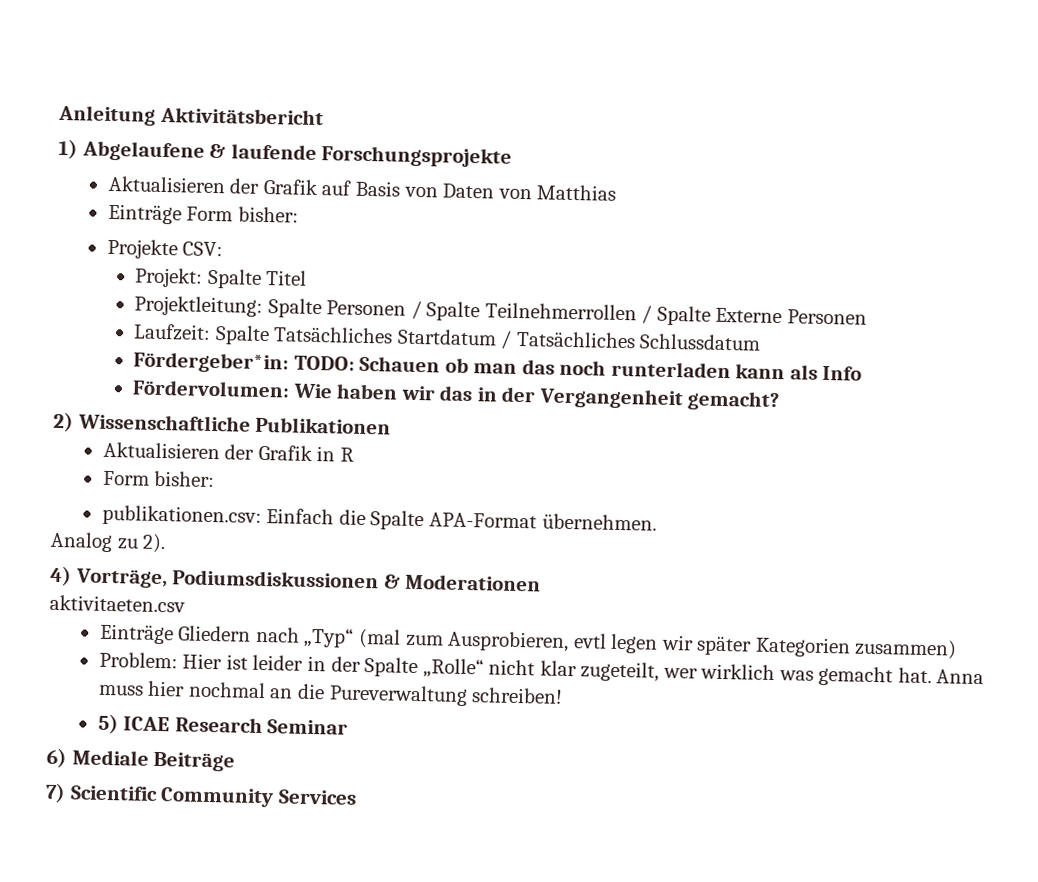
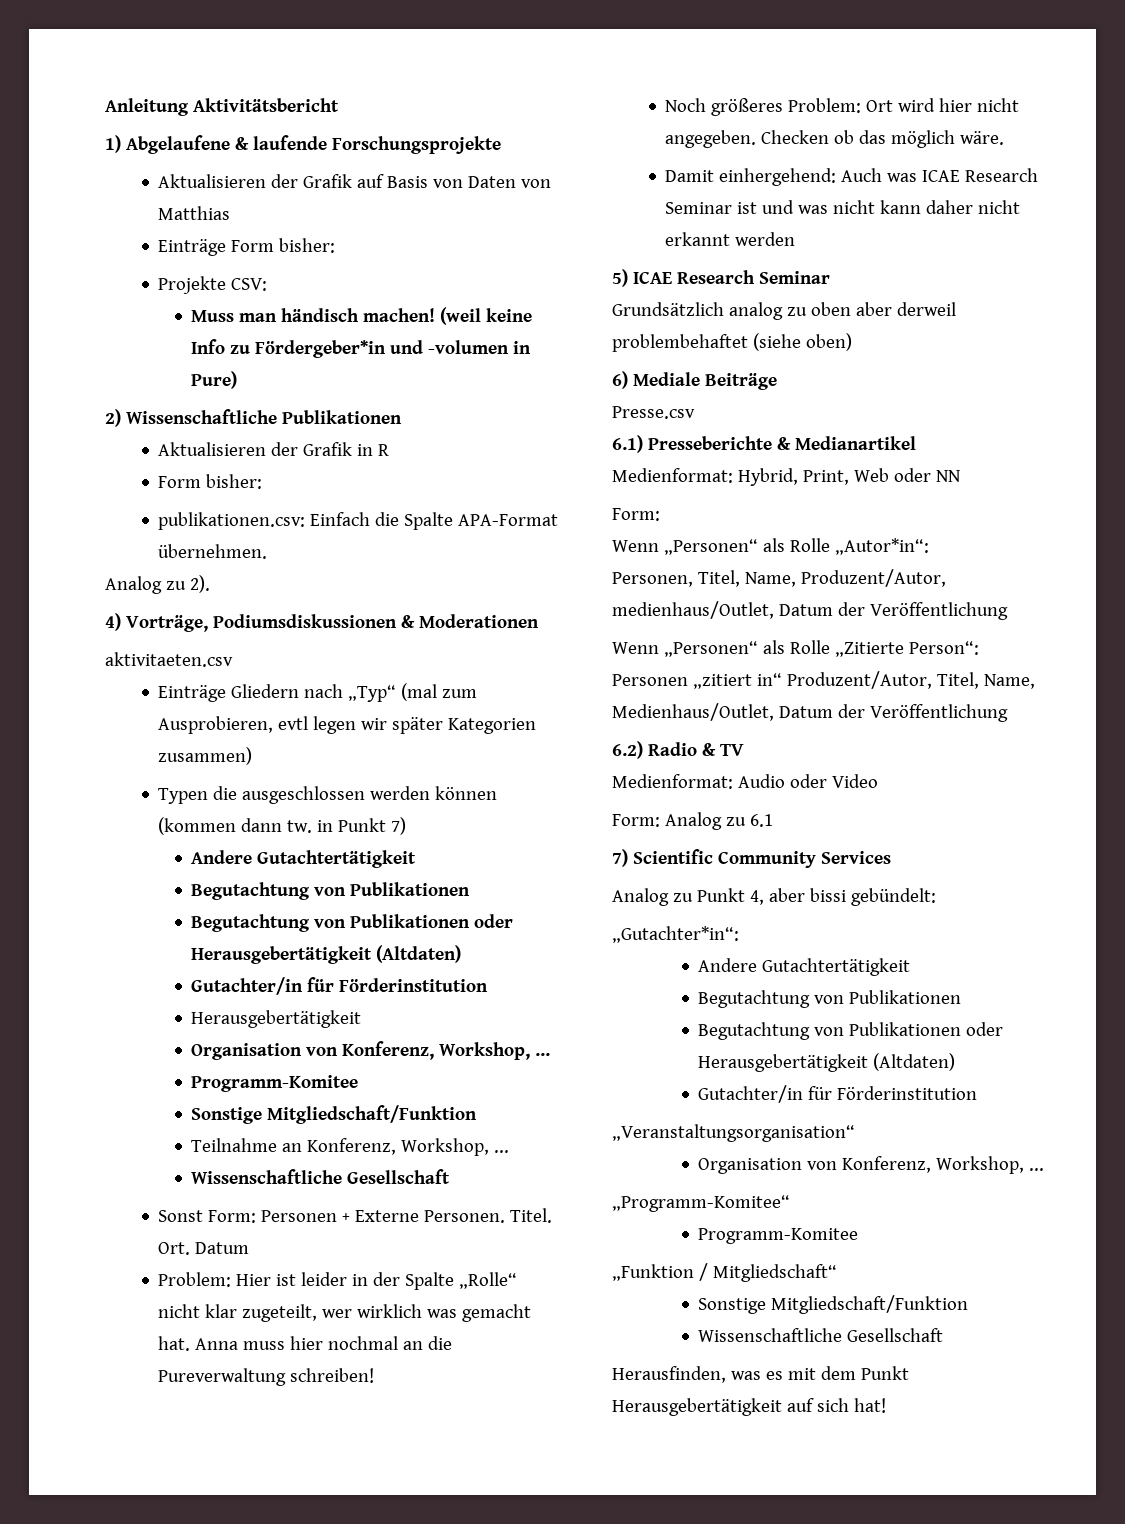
[134,267,308,289] [134,295,867,326] [133,323,762,351] [133,351,863,381] [132,379,781,412] Projekt: Spalte Titel // Projektleitung: Spalte Personen / Spalte Teilnehmerrollen / Spalte Externe Personen // Laufzeit: Spalte Tatsächliches Startdatum / Tatsächliches Schlussdatum // Fördergeber*in: TODO: Schauen ob man das noch runterladen kann als Info // Fördervolumen: Wie haben wir das in der Vergangenheit gemacht? -> [191,307,533,325] [191,339,532,358] [191,371,238,389] Muss man händisch machen! (weil keine Info zu Fördergeber*in und -volumen in Pure)
(958, 649) none -> [158,786,498,804] [158,817,407,835] [191,850,417,868] [191,882,471,900] [191,914,514,932] [191,945,462,964] [191,977,489,995] [191,1010,362,1028] [191,1041,551,1060] [191,1075,359,1092] [191,1105,478,1124] [191,1138,510,1156] [191,1169,451,1184] [158,1208,553,1223] [158,1242,250,1255] // Typen die ausgeschlossen werden können (kommen dann tw. in Punkt 7) // Andere Gutachtertätigkeit // Begutachtung von Publikationen // Begutachtung von Publikationen oder Herausgebertätigkeit (Altdaten) // Gutachter/in für Förderinstitution // Herausgebertätigkeit // Organisation von Konferenz, Workshop, ... // Programm-Komitee // Sonstige Mitgliedschaft/Funktion // Teilnahme an Konferenz, Workshop, ... // Wissenschaftliche Gesellschaft // Sonst Form: Personen + Externe Personen. Titel. Ort. Datum
[97,713,349,735] [46,747,236,772] [45,782,357,808] 5) ICAE Research Seminar // 6) Mediale Beiträge // 7) Scientific Community Services -> [665,98,1020,116] [665,130,1005,148] [665,168,1039,186] [665,200,1021,214] [665,232,796,246] [612,269,830,287] [612,302,956,320] [612,333,852,352] [612,371,777,390] [612,406,695,419] [612,435,916,453] [612,468,960,486] [612,508,660,521] [612,538,929,555] [612,569,946,587] [612,601,1008,620] [612,640,979,657] [612,671,1035,689] [612,703,1008,722] [612,741,744,759] [612,774,878,789] [612,812,773,830] [612,849,891,868] [612,888,936,906] [612,926,739,943] [698,958,911,976] [698,990,962,1008] [698,1022,1004,1040] [698,1053,956,1072] [698,1085,978,1103] [612,1124,855,1142] [698,1156,1045,1174] [612,1195,790,1212] [698,1228,859,1244] [612,1263,837,1282] [698,1295,969,1314] [698,1328,944,1342] [612,1366,909,1383] [612,1398,886,1416] Noch größeres Problem: Ort wird hier nicht angegeben. Checken ob das möglich wäre. // Damit einhergehend: Auch was ICAE Research Seminar ist und was nicht kann daher nicht erkannt werden // 5) ICAE Research Seminar // Grundsätzlich analog zu oben aber derweil problembehaftet (siehe oben) // 6) Mediale Beiträge // Presse.csv // 6.1) Presseberichte & Medianartikel // Medienformat: Hybrid, Print, Web oder NN // Form: // Wenn „Personen“ als Rolle „Autor*in“: // Personen, Titel, Name, Produzent/Autor, medienhaus/Outlet, Datum der Veröffentlichung // Wenn „Personen“ als Rolle „Zitierte Person“: // Personen „zitiert in“ Produzent/Autor, Titel, Name, Medienhaus/Outlet, Datum der Veröffentlichung // 6.2) Radio & TV // Medienformat: Audio oder Video // Form: Analog zu 6.1 // 7) Scientific Community Services // Analog zu Punkt 4, aber bissi gebündelt: // „Gutachter*in“: // Andere Gutachtertätigkeit // Begutachtung von Publikationen // Begutachtung von Publikationen oder Herausgebertätigkeit (Altdaten) // Gutachter/in für Förderinstitution // „Veranstaltungsorganisation“ // Organisation von Konferenz, Workshop, ... // „Programm-Komitee“ // Programm-Komitee // „Funktion / Mitgliedschaft“ // Sonstige Mitgliedschaft/Funktion // Wissenschaftliche Gesellschaft // Herausfinden, was es mit dem Punkt Herausgebertätigkeit auf sich hat!

